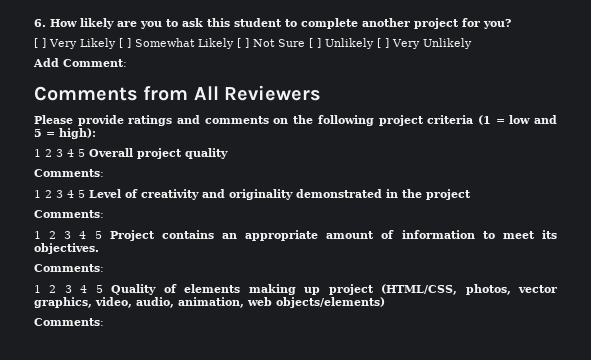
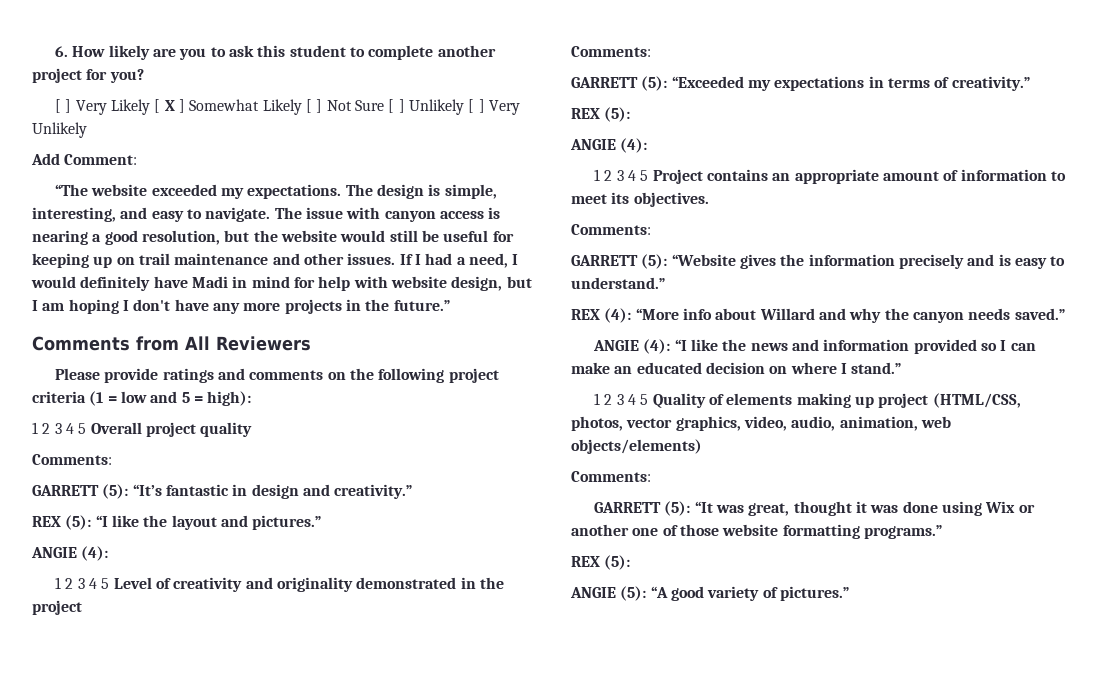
(123, 43) none -> [164,100,175,111] X
(127, 63) none -> [55,184,497,199] [32,207,501,222] [32,230,514,245] [32,253,519,268] [31,276,532,291] [32,299,450,314] // “The website exceeded my expectations. The design is simple, interesting, and easy to navigate. The issue with canyon access is nearing a good resolution, but the website would still be useful for keeping up on trail maintenance and other issues. If I had a need, I would definitely have Madi in mind for help with website design, but I am hoping I don't have any more projects in the future.”
(104, 173) none -> [32,484,413,499] [32,515,322,530] [31,546,109,561] // GARRETT (5): “It’s fantastic in design and creativity.” // REX (5): “I like the layout and pictures.” // ANGIE (4):
(104, 214) none -> [571,76,1030,91] [571,107,631,122] [570,138,648,153] // GARRETT (5): “Exceeded my expectations in terms of creativity.” // REX (5): // ANGIE (4):
(104, 268) none -> [571,254,1066,269] [571,277,665,289] [571,308,1065,323] [593,339,1036,354] [571,362,902,374] // GARRETT (5): “Website gives the information precisely and is easy to understand.” // REX (4): “More info about Willard and why the canyon needs saved.” // ANGIE (4): “I like the news and information provided so I can make an educated decision on where I stand.”
(104, 322) none -> [594,501,1035,516] [571,524,942,539] [571,555,631,570] [570,586,849,601] // GARRETT (5): “It was great, thought it was done using Wix or another one of those website formatting programs.” // REX (5): // ANGIE (5): “A good variety of pictures.”

